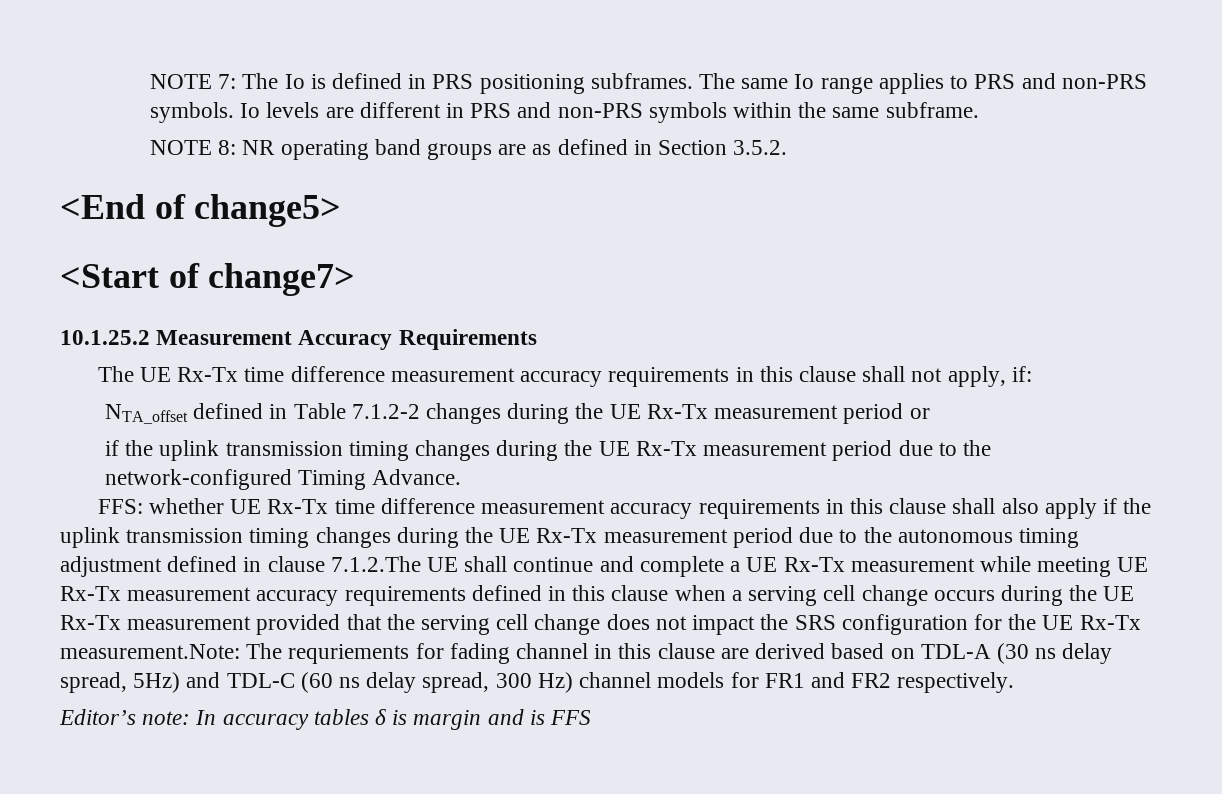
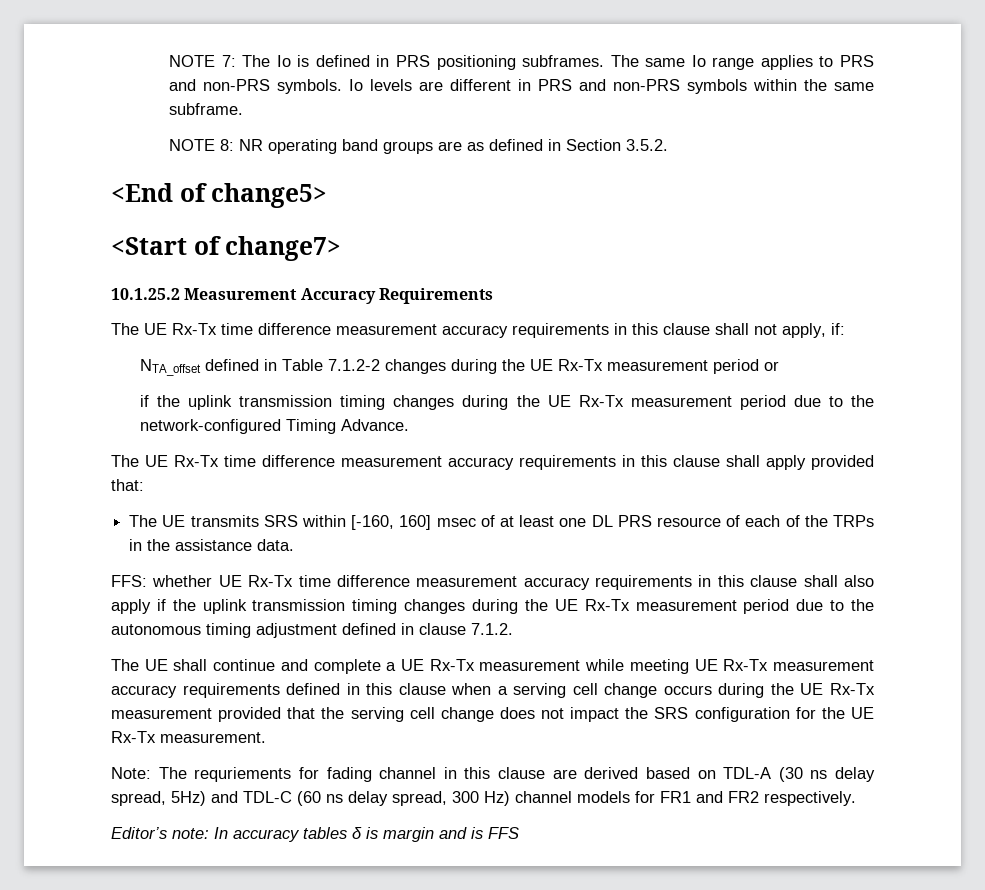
(462, 477) none -> [111,455,874,470] [111,479,144,491] [129,515,875,530] [129,539,295,551] // The UE Rx-Tx time difference measurement accuracy requirements in this clause shall apply provided that: // The UE transmits SRS within [-160, 160] msec of at least one DL PRS resource of each of the TRPs in the assistance data.
[330,556,421,572] 7.1.2.The -> [471,623,513,635] [111,659,139,671] 7.1.2. // The
[60,644,240,659] measurement.Note: -> [160,732,266,743] [111,767,151,779] measurement. // Note:

